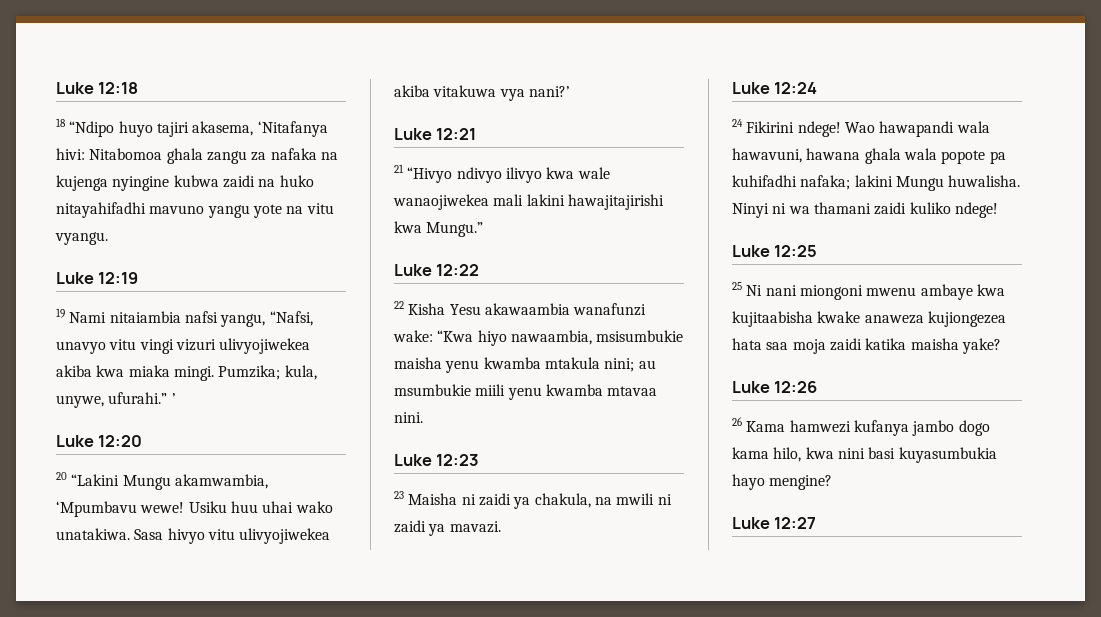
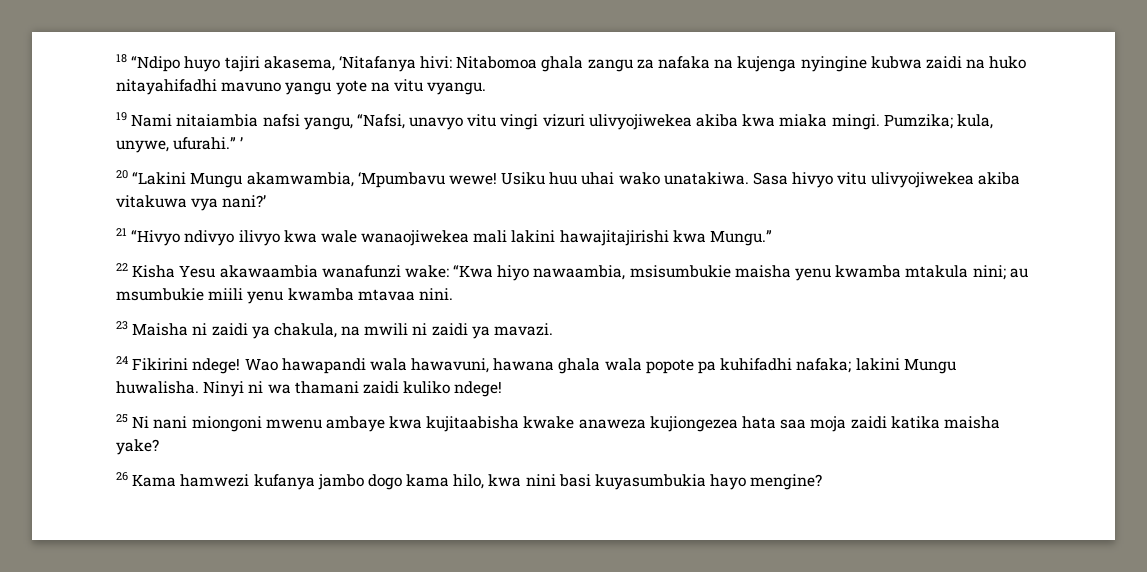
[56,82,139,94] Luke 12:18 // -> (116, 58) none
[56,272,139,284] // Luke 12:19 -> (487, 88) none
[56,435,143,447] // Luke 12:20 -> (244, 143) none
[394,128,477,140] // Luke 12:21 -> (267, 201) none
[394,264,480,276] // Luke 12:22 -> (773, 238) none
[394,454,480,466] // Luke 12:23 -> (453, 294) none
[732,82,818,94] // Luke 12:24 -> (554, 329) none
[732,245,818,257] // Luke 12:25 -> (503, 389) none
[732,381,818,393] // Luke 12:26 -> (159, 447) none
[732,517,817,529] // Luke 12:27 -> (823, 482) none

